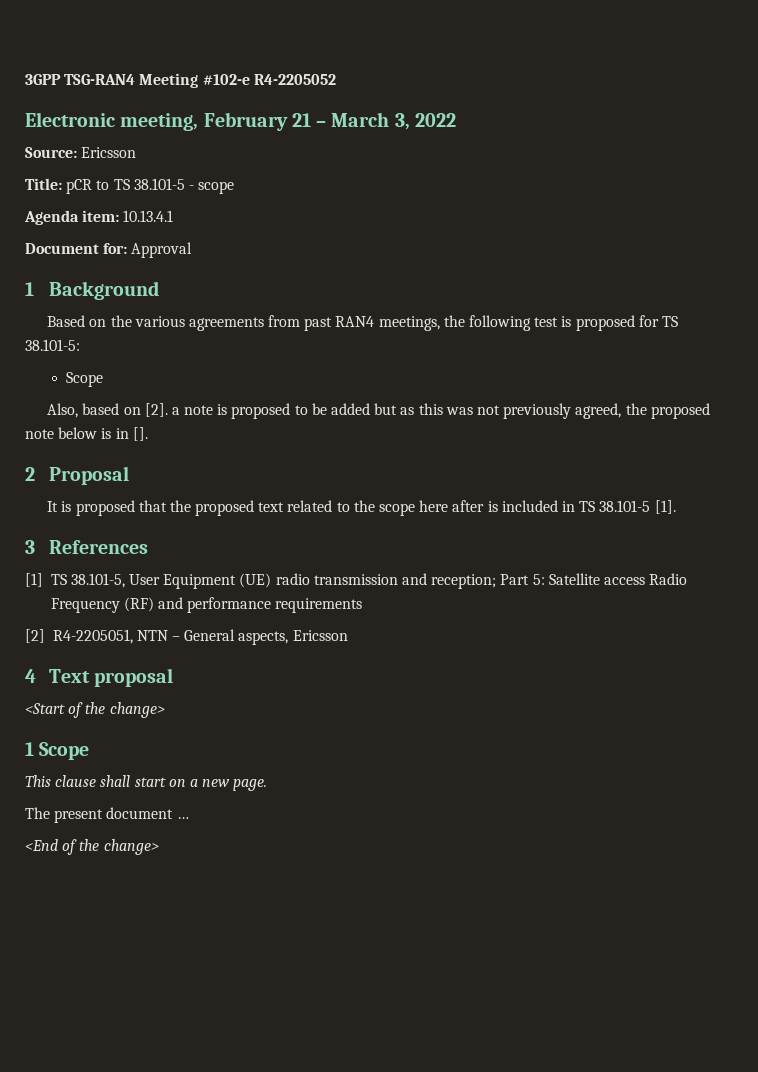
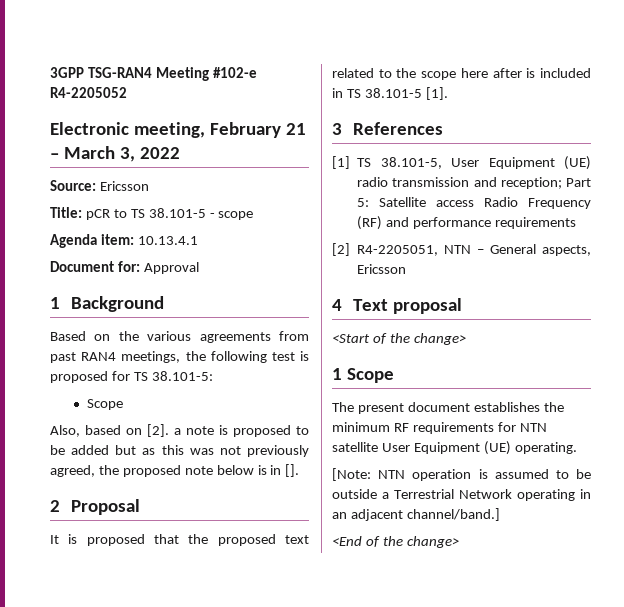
[25,775,268,791] [25,807,189,823] This clause shall start on a new page. // The present document … -> [332,402,564,414] [332,422,547,434] [332,441,577,455] [332,468,591,481] [332,489,591,501] [332,508,500,521] The present document establishes the minimum RF requirements for NTN satellite User Equipment (UE) operating. // [Note: NTN operation is assumed to be outside a Terrestrial Network operating in an adjacent channel/band.]

